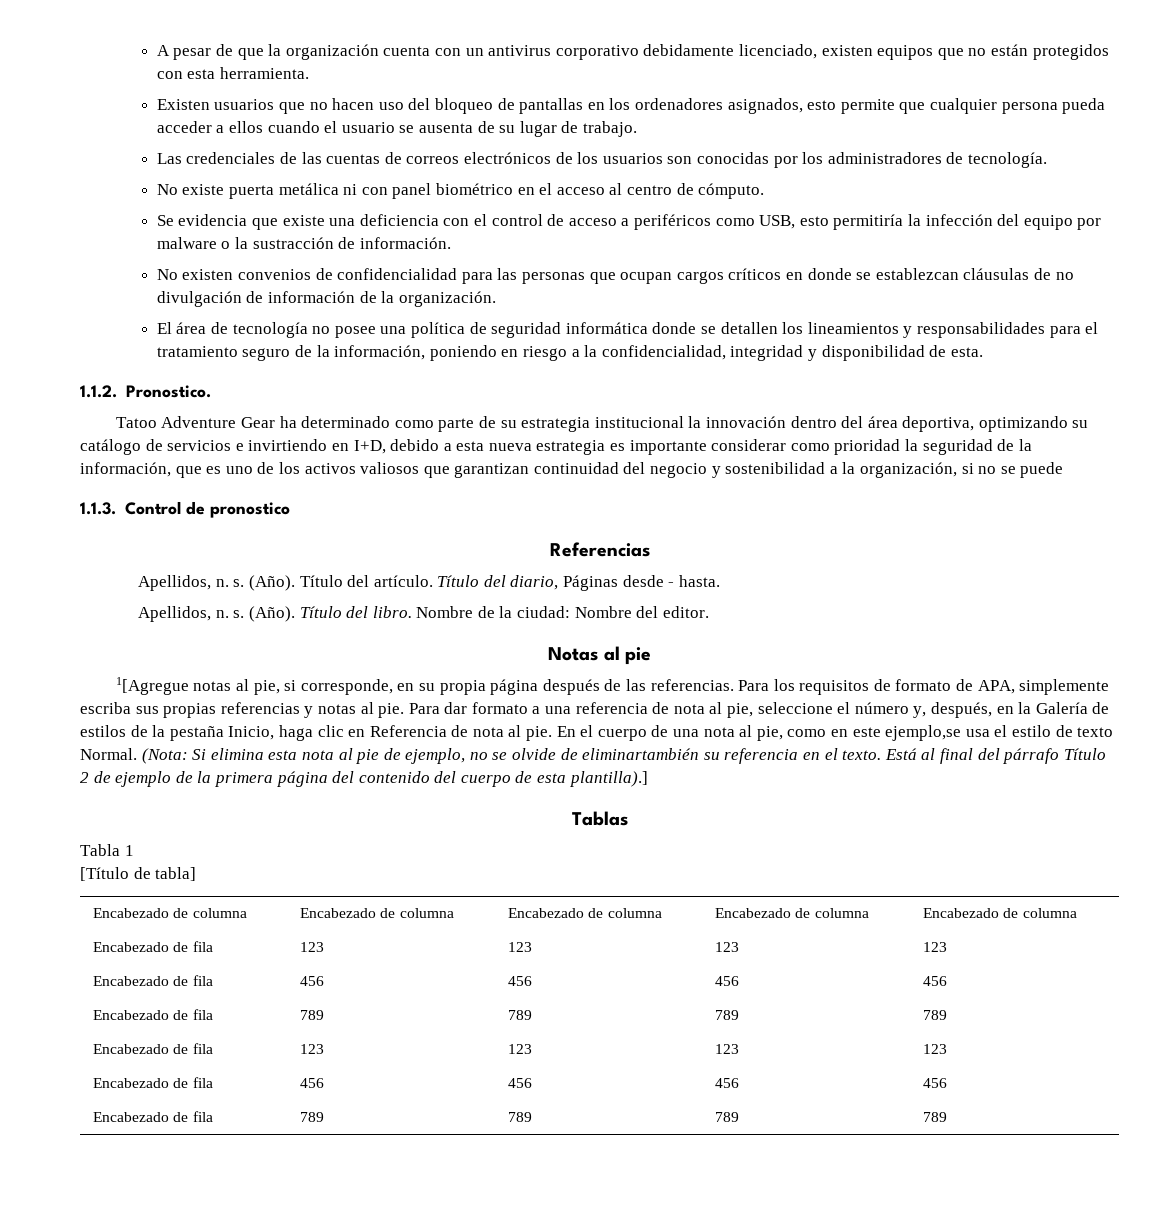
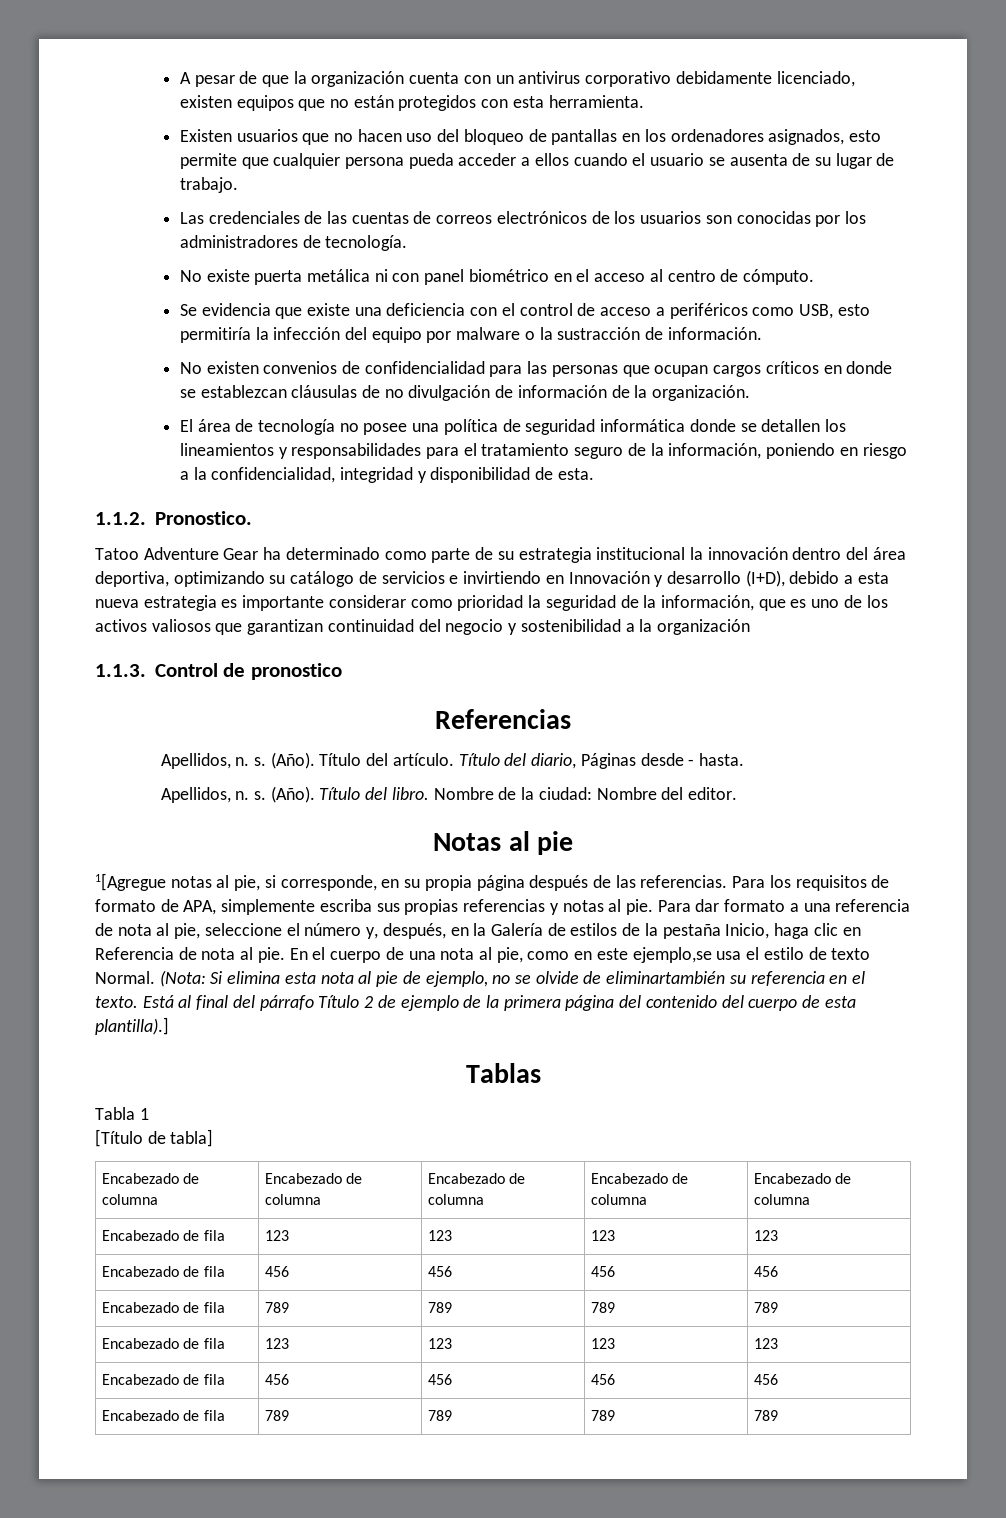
[353,440,386,454] I+D, -> [568,570,785,587] Innovación y desarrollo (I+D),
[860,462,1064,478] organización, si no se puede -> [656,619,750,635] organización

